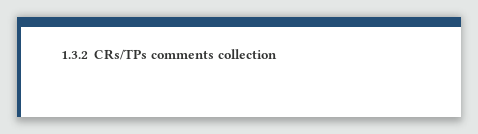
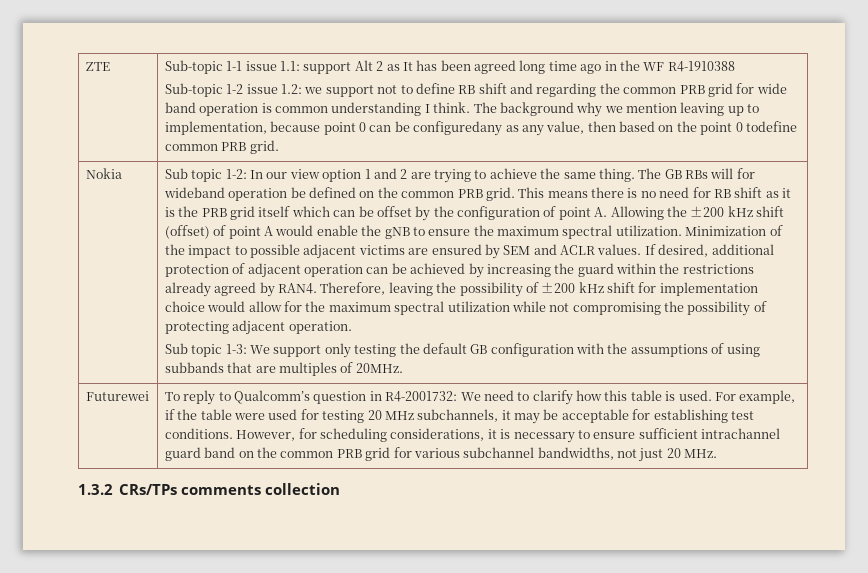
(61, 55) none -> [85,62,110,71] [164,60,735,74] [164,83,787,97] [164,102,760,117] [164,121,797,136] [164,140,279,154] [85,168,122,179] [164,168,755,183] [163,187,792,201] [164,206,785,221] [164,225,783,239] [164,244,774,259] [164,263,754,278] [164,282,758,297] [164,301,767,316] [164,320,352,335] [164,343,760,358] [164,362,403,376] [85,391,149,401] [164,390,796,405] [164,409,754,424] [164,428,781,443] [164,447,718,462] ZTE | Sub-topic 1-1 issue 1.1: support Alt 2 as It has been agreed long time ago in the WF R4-1910388 // Sub-topic 1-2 issue 1.2: we support not to define RB shift and regarding the common PRB grid for wide band operation is common understanding I think. The background why we mention leaving up to implementation, because point 0 can be configuredany as any value, then based on the point 0 todefine common PRB grid. // Nokia | Sub topic 1-2: In our view option 1 and 2 are trying to achieve the same thing. The GB RBs will for wideband operation be defined on the common PRB grid. This means there is no need for RB shift as it is the PRB grid itself which can be offset by the configuration of point A. Allowing the ±200 kHz shift (offset) of point A would enable the gNB to ensure the maximum spectral utilization. Minimization of the impact to possible adjacent victims are ensured by SEM and ACLR values. If desired, additional protection of adjacent operation can be achieved by increasing the guard within the restrictions already agreed by RAN4. Therefore, leaving the possibility of ±200 kHz shift for implementation choice would allow for the maximum spectral utilization while not compromising the possibility of protecting adjacent operation. // Sub topic 1-3: We support only testing the default GB configuration with the assumptions of using subbands that are multiples of 20MHz. // Futurewei | To reply to Qualcomm’s question in R4-2001732: We need to clarify how this table is used. For example, if the table were used for testing 20 MHz subchannels, it may be acceptable for establishing test conditions. However, for scheduling considerations, it is necessary to ensure sufficient intrachannel guard band on the common PRB grid for various subchannel bandwidths, not just 20 MHz. //

